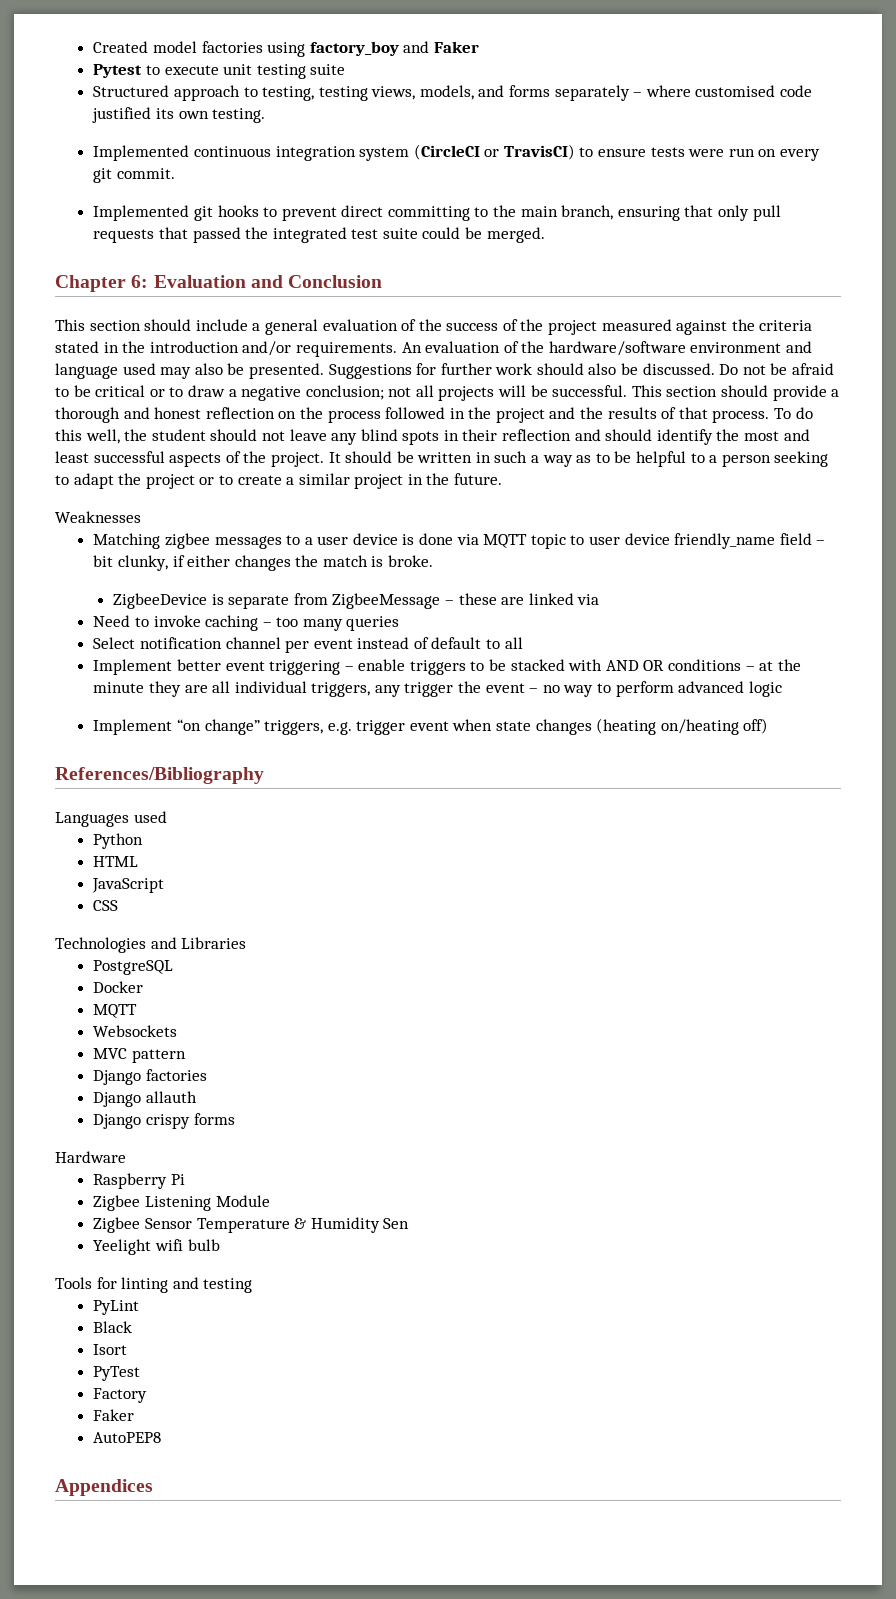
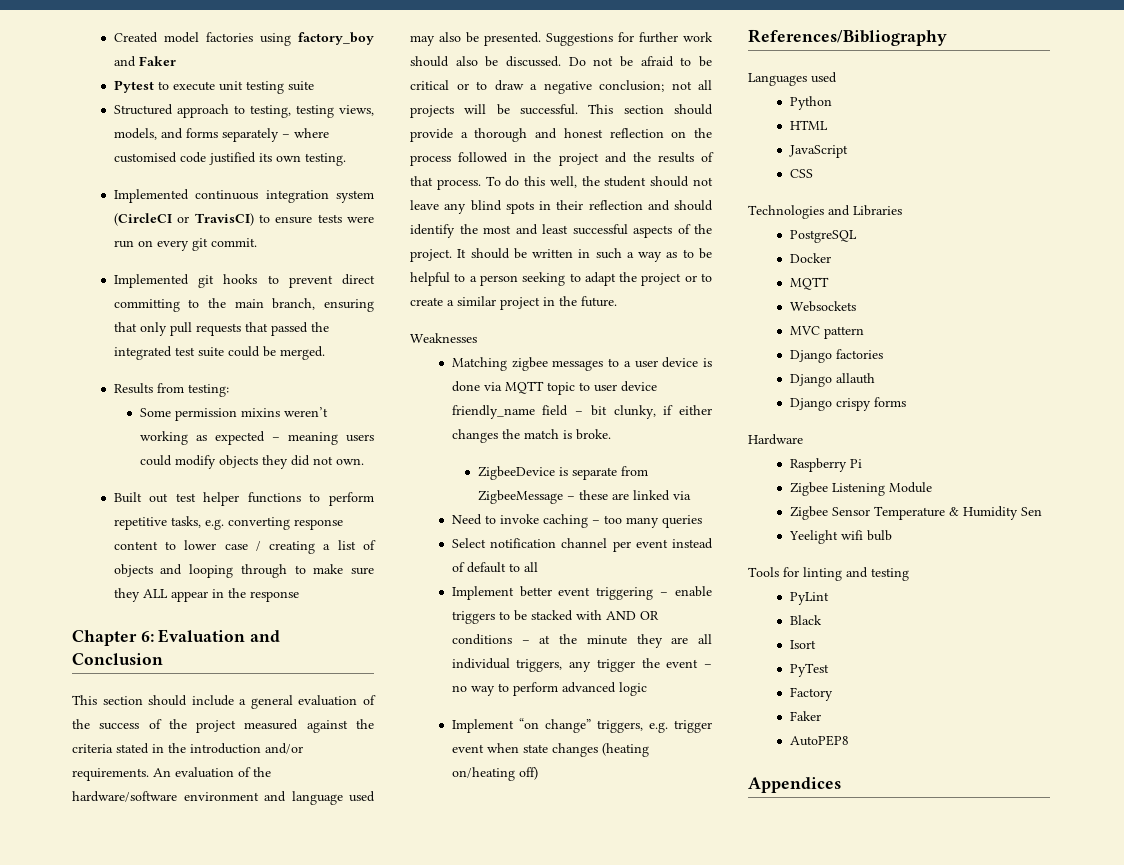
(545, 235) none -> [113,383,229,397] [140,407,329,421] [140,431,374,445] [140,455,365,469] [113,492,374,506] [113,516,343,530] [113,540,376,554] [113,564,375,578] [113,588,299,602] // Results from testing: // Some permission mixins weren’t working as expected – meaning users could modify objects they did not own. // Built out test helper functions to perform repetitive tasks, e.g. converting response content to lower case / creating a list of objects and looping through to make sure they ALL appear in the response

